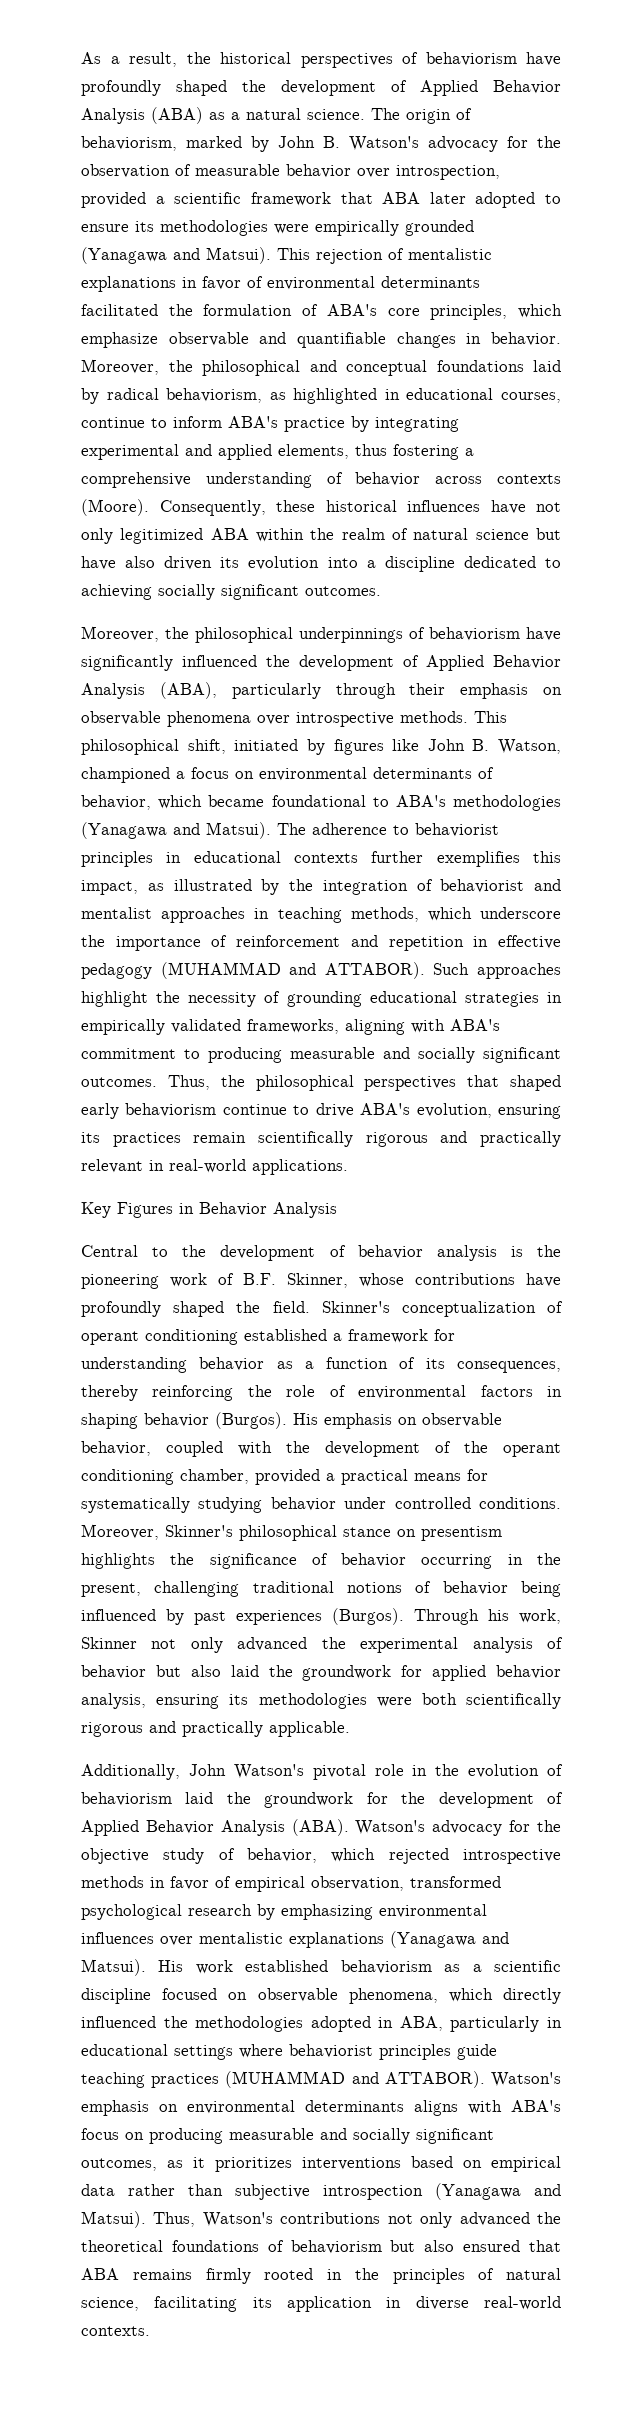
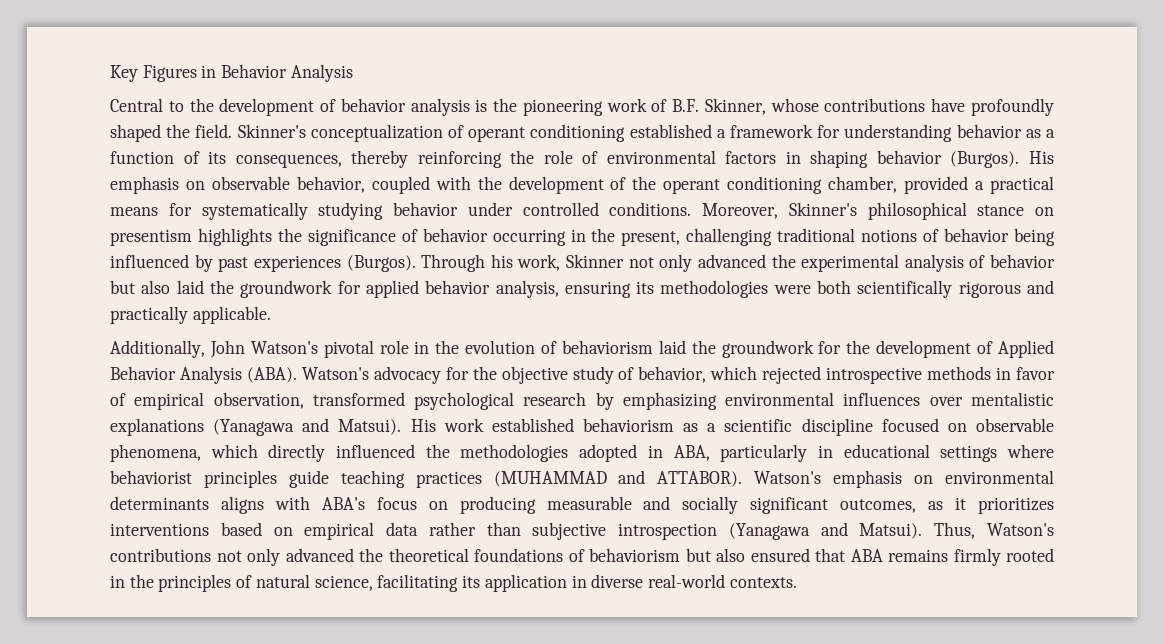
[81,52,561,68] [81,80,561,96] [81,107,472,124] [81,136,561,152] [81,164,500,180] [81,192,561,208] [81,220,474,236] [81,247,492,264] [81,276,480,292] [81,304,562,320] [81,332,561,348] [81,359,561,376] [81,388,561,404] [81,416,459,432] [81,444,474,460] [81,472,561,488] [81,499,561,516] [81,528,561,544] [81,556,561,572] [81,584,381,600] [81,626,561,643] [81,655,561,671] [81,682,562,699] [81,711,507,727] [81,739,561,755] [81,767,494,783] [81,795,561,811] [81,822,499,839] [81,851,561,867] [81,879,561,895] [81,907,561,923] [81,935,561,951] [81,962,561,979] [81,991,562,1007] [81,1019,500,1035] [81,1047,561,1063] [81,1075,561,1091] [81,1103,561,1119] [81,1131,561,1147] [81,1159,348,1175] As a result, the historical perspectives of behaviorism have profoundly shaped the development of Applied Behavior Analysis (ABA) as a natural science. The origin of behaviorism, marked by John B. Watson's advocacy for the observation of measurable behavior over introspection, provided a scientific framework that ABA later adopted to ensure its methodologies were empirically grounded (Yanagawa and Matsui). This rejection of mentalistic explanations in favor of environmental determinants facilitated the formulation of ABA's core principles, which emphasize observable and quantifiable changes in behavior. Moreover, the philosophical and conceptual foundations laid by radical behaviorism, as highlighted in educational courses, continue to inform ABA's practice by integrating experimental and applied elements, thus fostering a comprehensive understanding of behavior across contexts (Moore). Consequently, these historical influences have not only legitimized ABA within the realm of natural science but have also driven its evolution into a discipline dedicated to achieving socially significant outcomes. // Moreover, the philosophical underpinnings of behaviorism have significantly influenced the development of Applied Behavior Analysis (ABA), particularly through their emphasis on observable phenomena over introspective methods. This philosophical shift, initiated by figures like John B. Watson, championed a focus on environmental determinants of behavior, which became foundational to ABA's methodologies (Yanagawa and Matsui). The adherence to behaviorist principles in educational contexts further exemplifies this impact, as illustrated by the integration of behaviorist and mentalist approaches in teaching methods, which underscore the importance of reinforcement and repetition in effective pedagogy (MUHAMMAD and ATTABOR). Such approaches highlight the necessity of grounding educational strategies in empirically validated frameworks, aligning with ABA's commitment to producing measurable and socially significant outcomes. Thus, the philosophical perspectives that shaped early behaviorism continue to drive ABA's evolution, ensuring its practices remain scientifically rigorous and practically relevant in real-world applications. // -> (110, 73) none

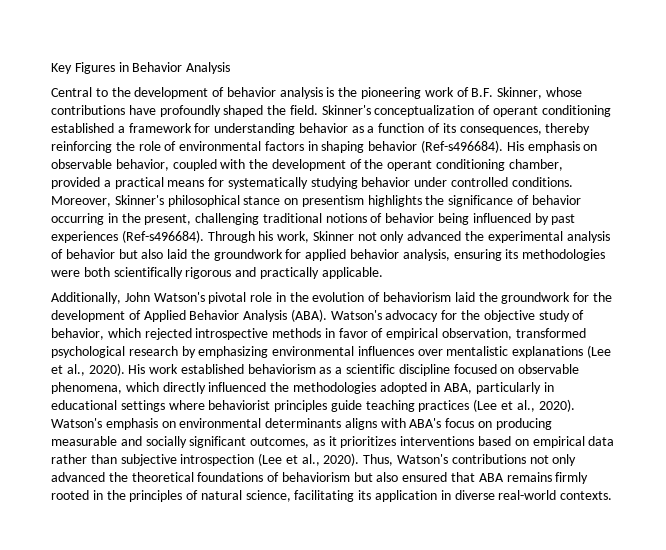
[950,151,1020,168] (Burgos). -> [421,140,504,153] (Ref-s496684).
[346,255,416,272] (Burgos). -> [121,230,204,243] (Ref-s496684).
[213,418,402,436] (Yanagawa and Matsui). -> [587,345,612,358] [51,363,125,376] (Lee et al., 2020).
[493,470,743,487] (MUHAMMAD and ATTABOR). -> [473,399,575,412] (Lee et al., 2020).
[728,522,923,540] (Yanagawa and Matsui). -> [258,453,360,466] (Lee et al., 2020).

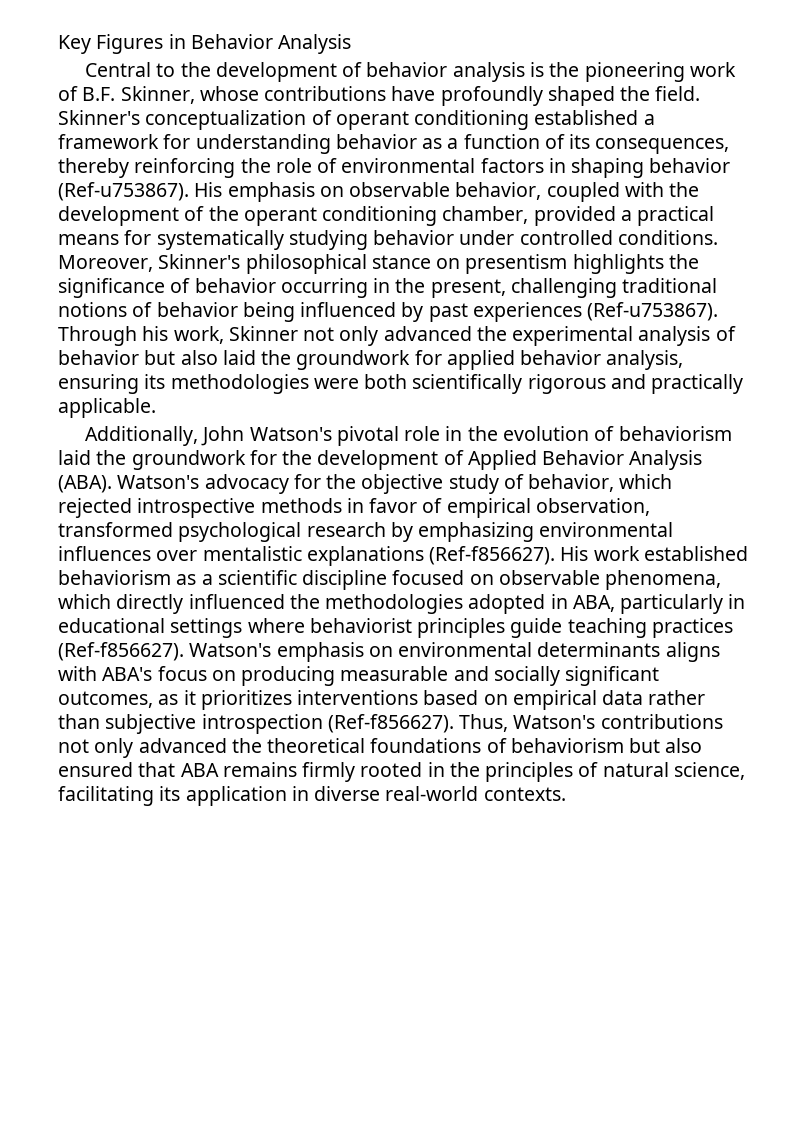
[421,140,504,153] (Ref-s496684). -> [58,182,189,201] (Ref-u753867).
[121,230,204,243] (Ref-s496684). -> [587,302,719,321] (Ref-u753867).
[587,345,612,358] [51,363,125,376] (Lee et al., 2020). -> [429,546,556,565] (Ref-f856627).
[473,399,575,412] (Lee et al., 2020). -> [58,642,184,661] (Ref-f856627).
[258,453,360,466] (Lee et al., 2020). -> [327,714,454,733] (Ref-f856627).

